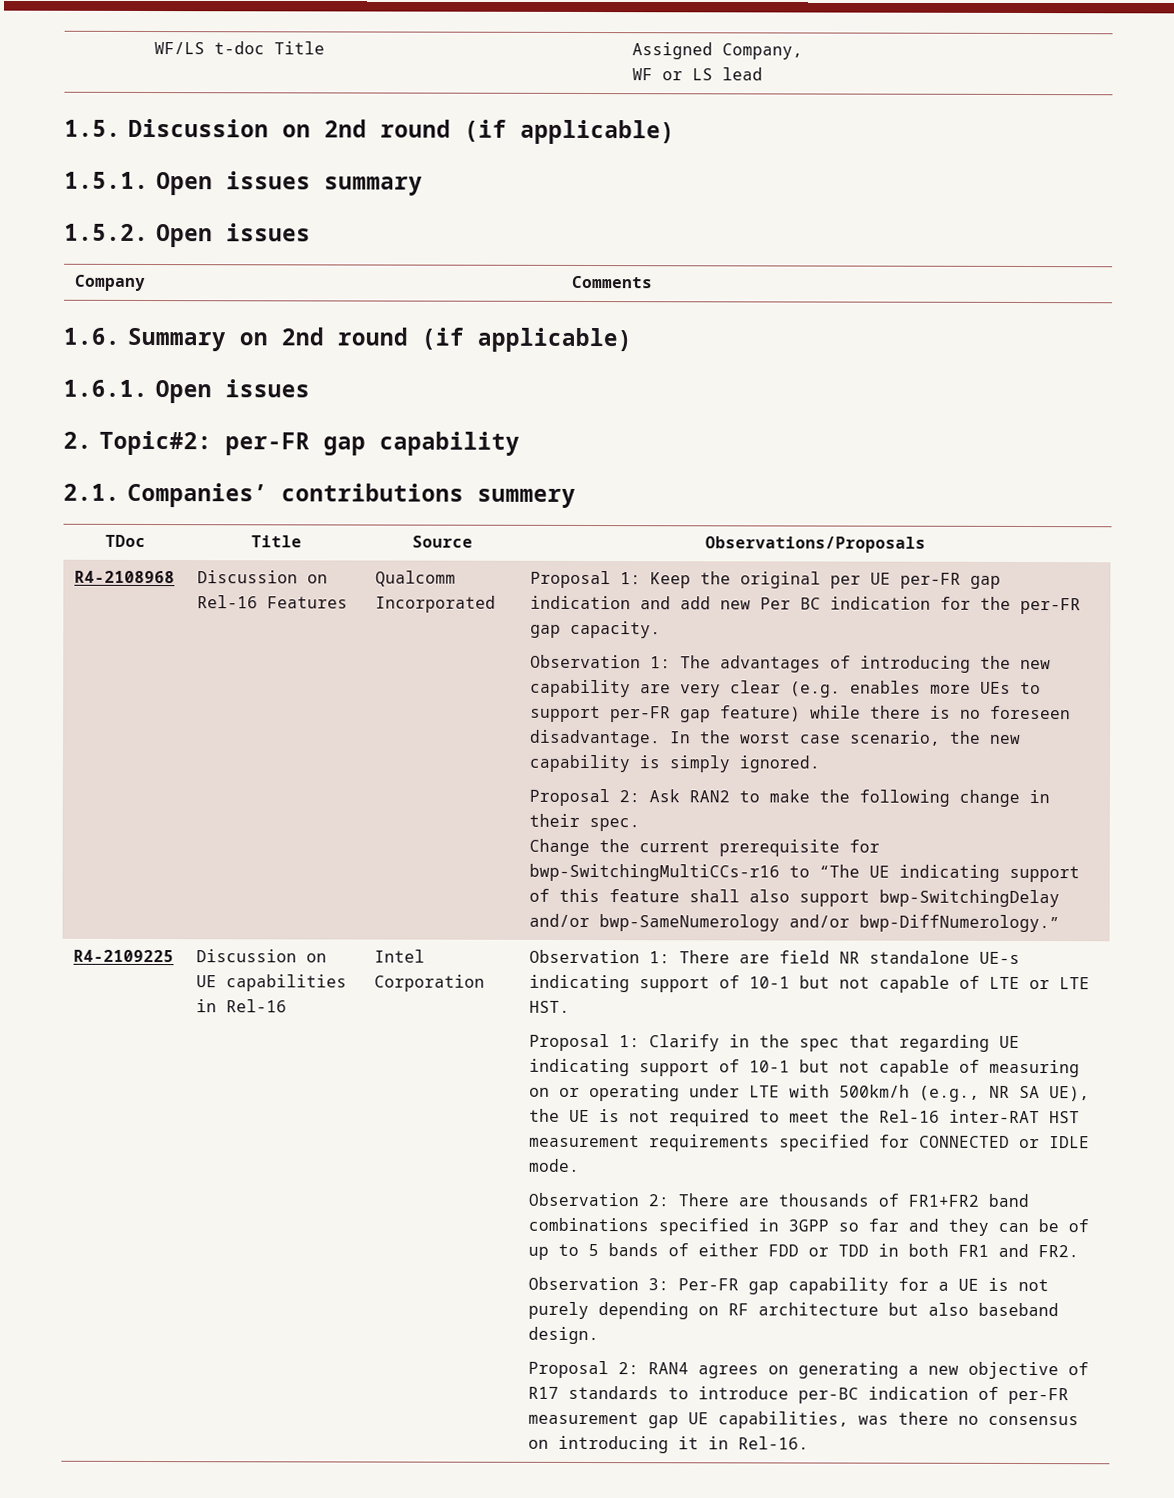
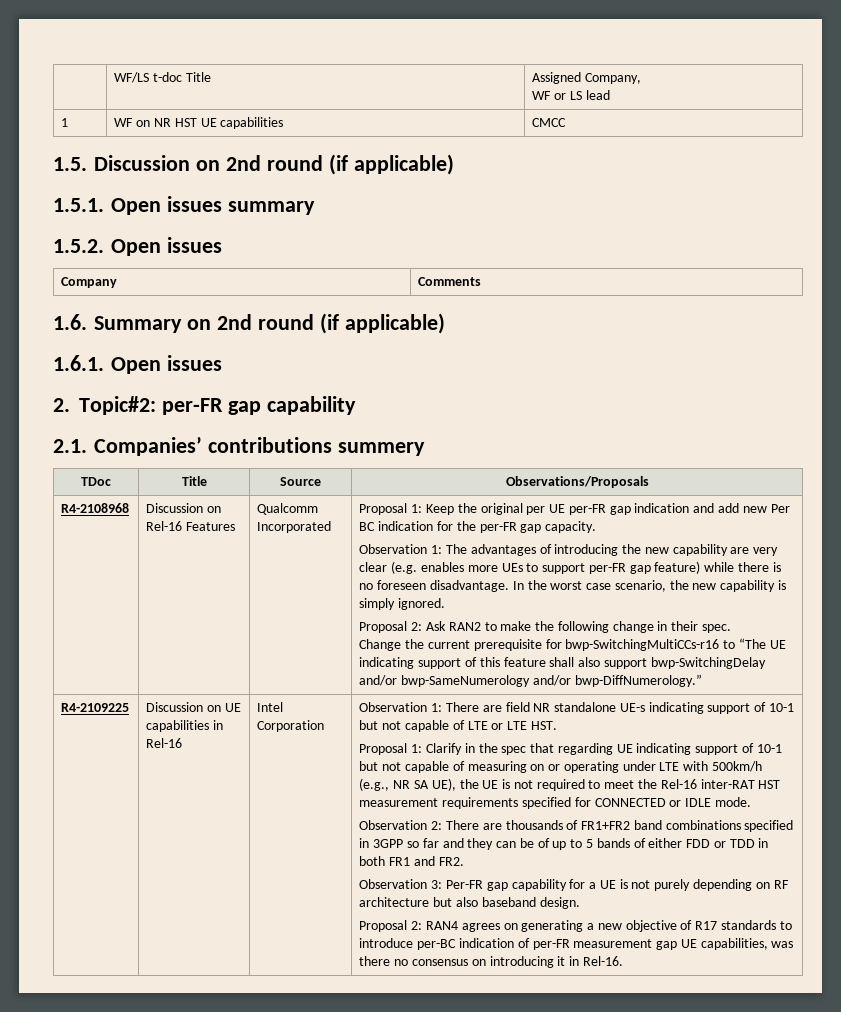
(764, 74) none -> [61,118,69,127] [114,117,284,129] [532,118,567,127] // 1 | WF on NR HST UE capabilities | CMCC

